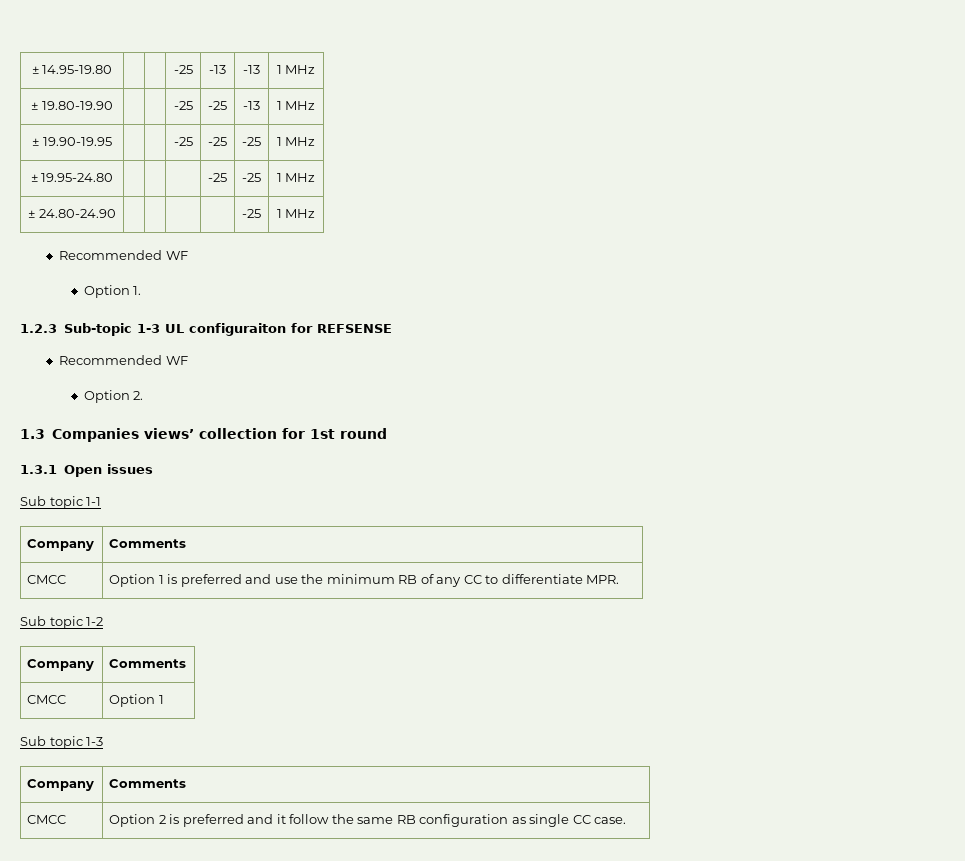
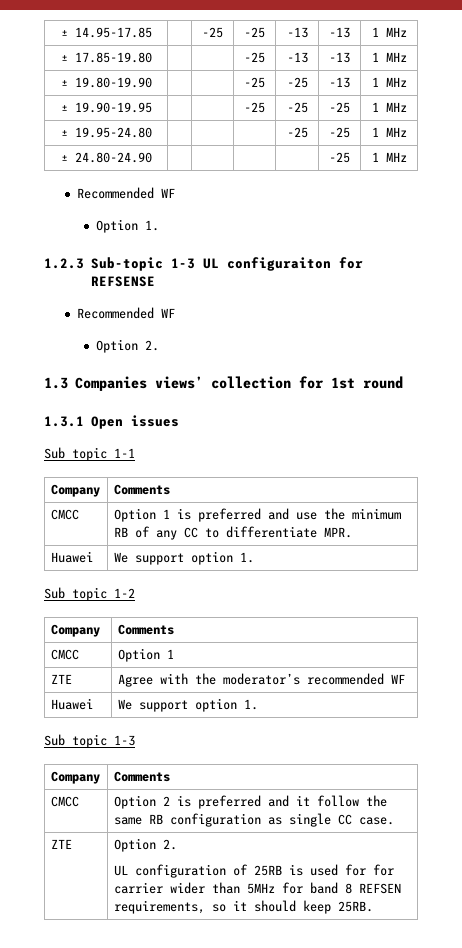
[31,65,113,74] ± 14.95-19.80 -> [60,27,152,38] [202,27,223,38] [244,27,265,38] [286,27,308,38] [329,27,350,38] [371,27,407,37] [60,52,152,63] ± 14.95-17.85 | | -25 | -25 | -13 | -13 | 1 MHz // ± 17.85-19.80
(620, 579) none -> [50,551,93,563] [113,551,254,565] // Huawei | We support option 1.
(164, 699) none -> [50,674,72,684] [117,673,405,687] [50,698,93,710] [117,698,258,712] // ZTE | Agree with the moderator’s recommended WF // Huawei | We support option 1.
(627, 820) none -> [50,839,72,849] [113,838,177,852] [113,864,394,878] [113,882,401,894] [113,900,373,914] // ZTE | Option 2. // UL configuration of 25RB is used for for carrier wider than 5MHz for band 8 REFSEN requirements, so it should keep 25RB.

